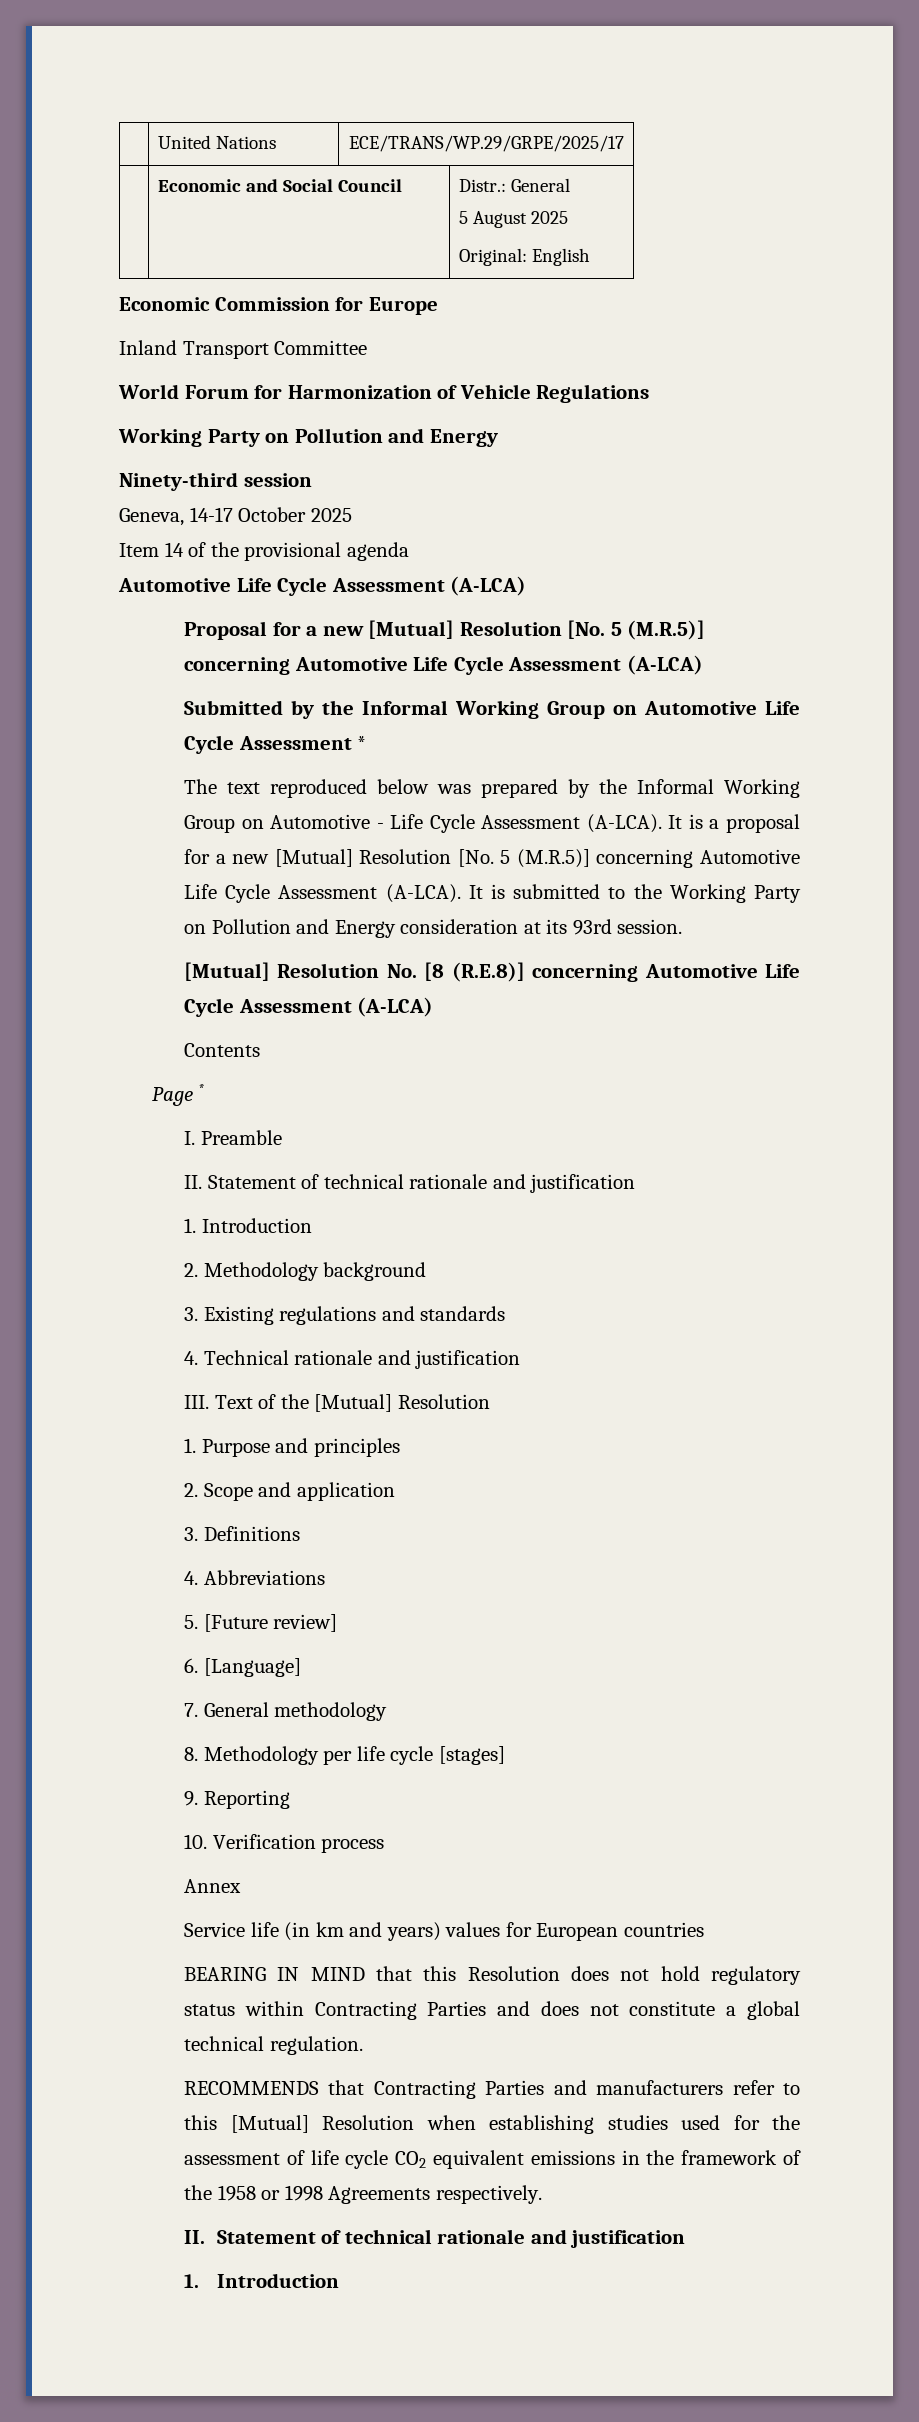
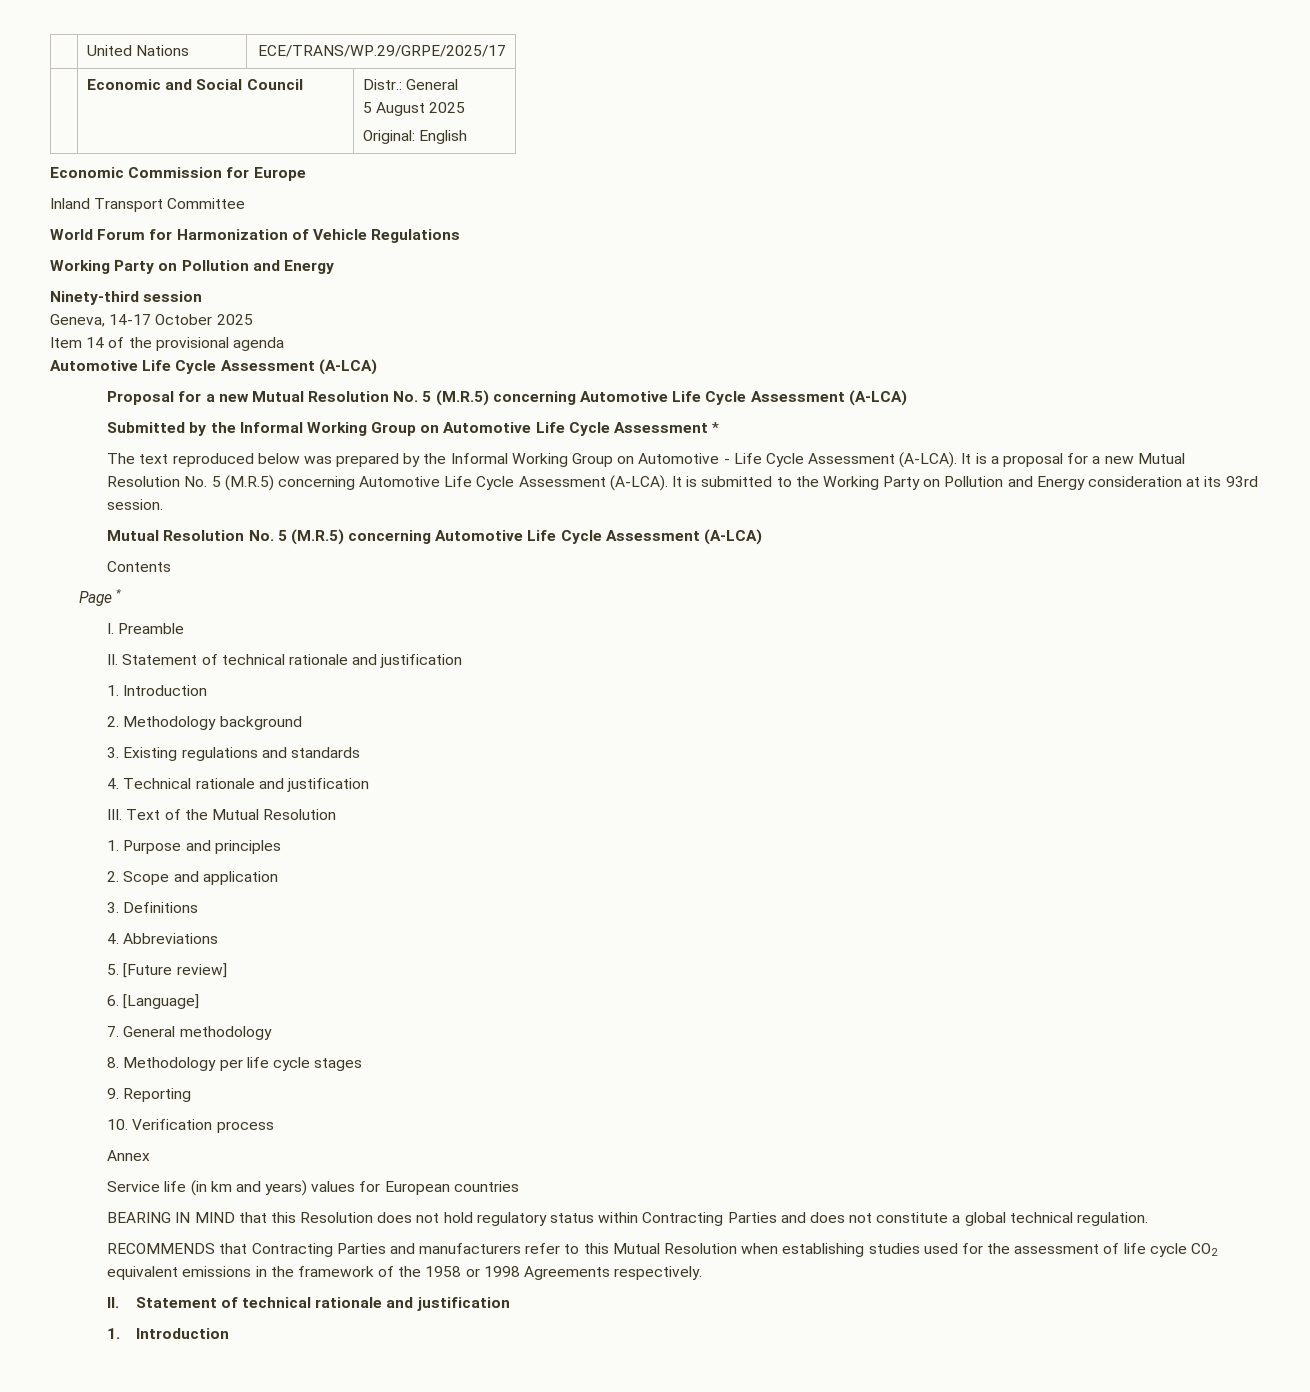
[368,620,706,640] [Mutual] Resolution [No. 5 (M.R.5)] -> [251,390,489,406] Mutual Resolution No. 5 (M.R.5)
[274,849,590,868] [Mutual] Resolution [No. 5 (M.R.5)] -> [1137,453,1185,464] [107,475,274,491] Mutual Resolution No. 5 (M.R.5)
[184,962,525,982] [Mutual] Resolution No. [8 (R.E.8)] -> [107,529,344,545] Mutual Resolution No. 5 (M.R.5)
[314,1394,393,1412] [Mutual] -> [211,809,259,820] Mutual
[438,1746,505,1765] [stages] -> [314,1058,363,1071] stages
[230,2115,309,2133] [Mutual] -> [612,1243,660,1254] Mutual

